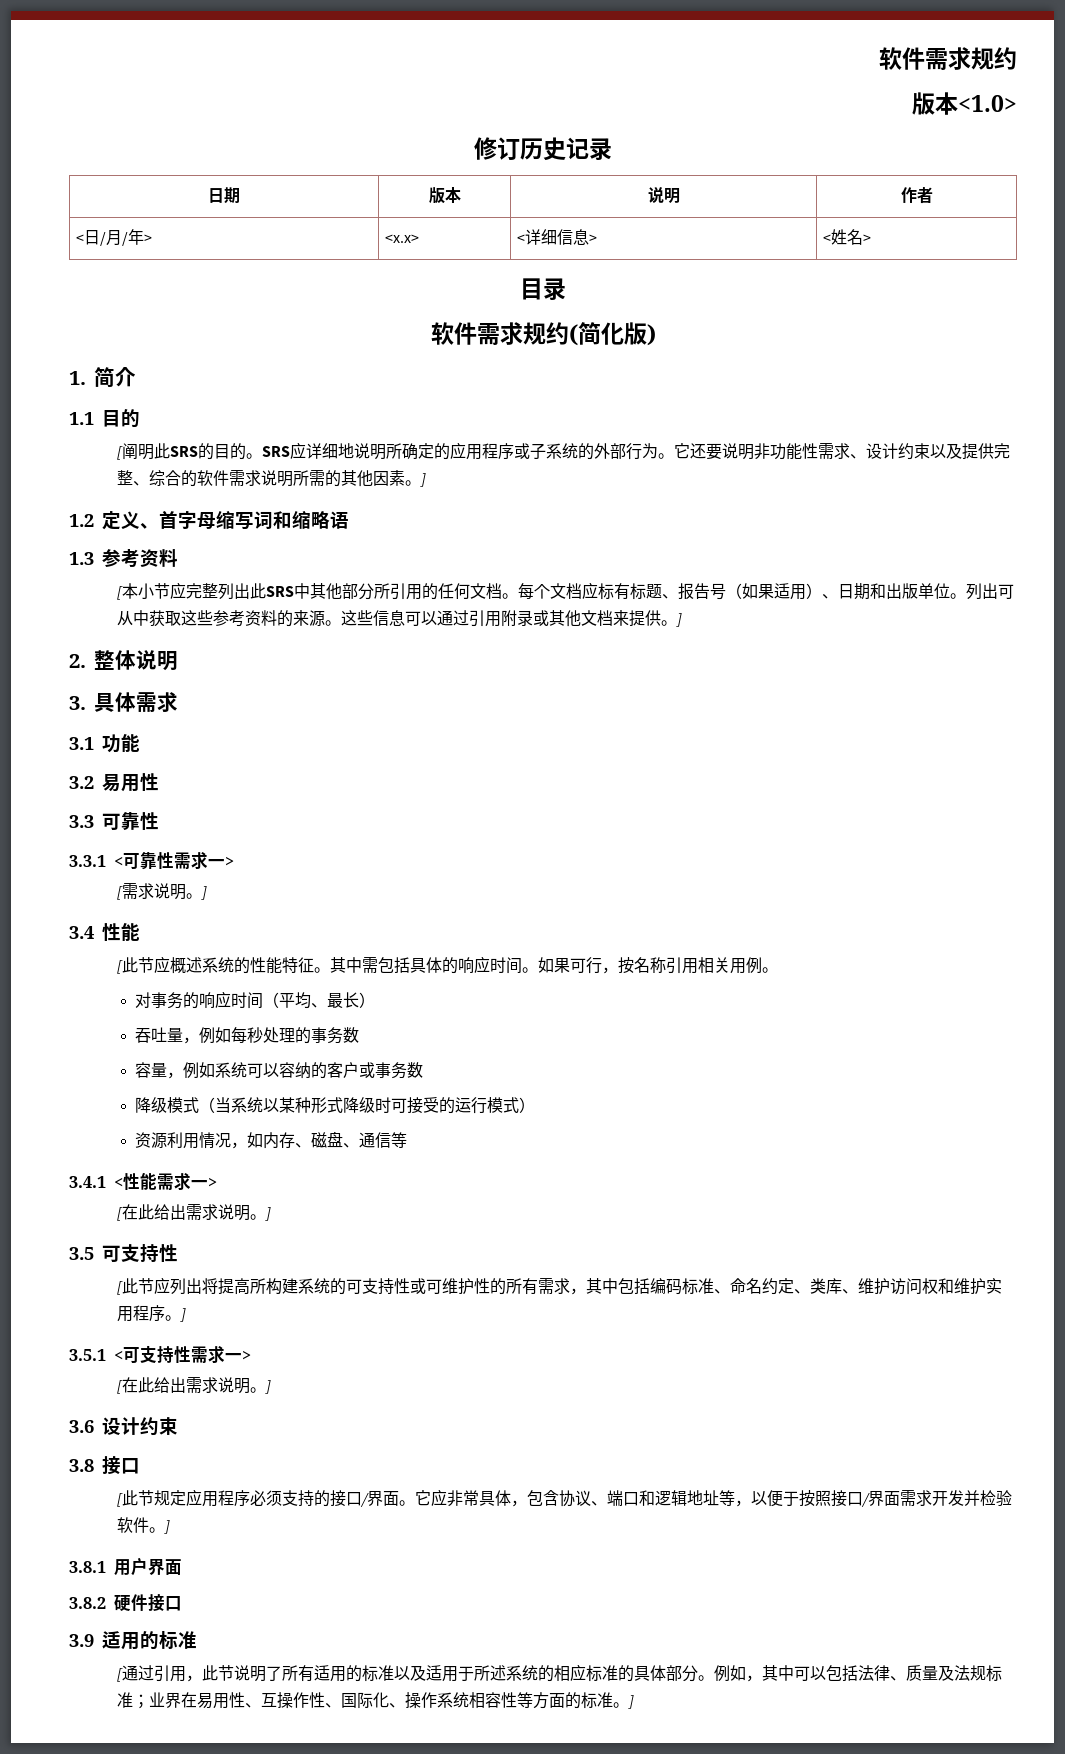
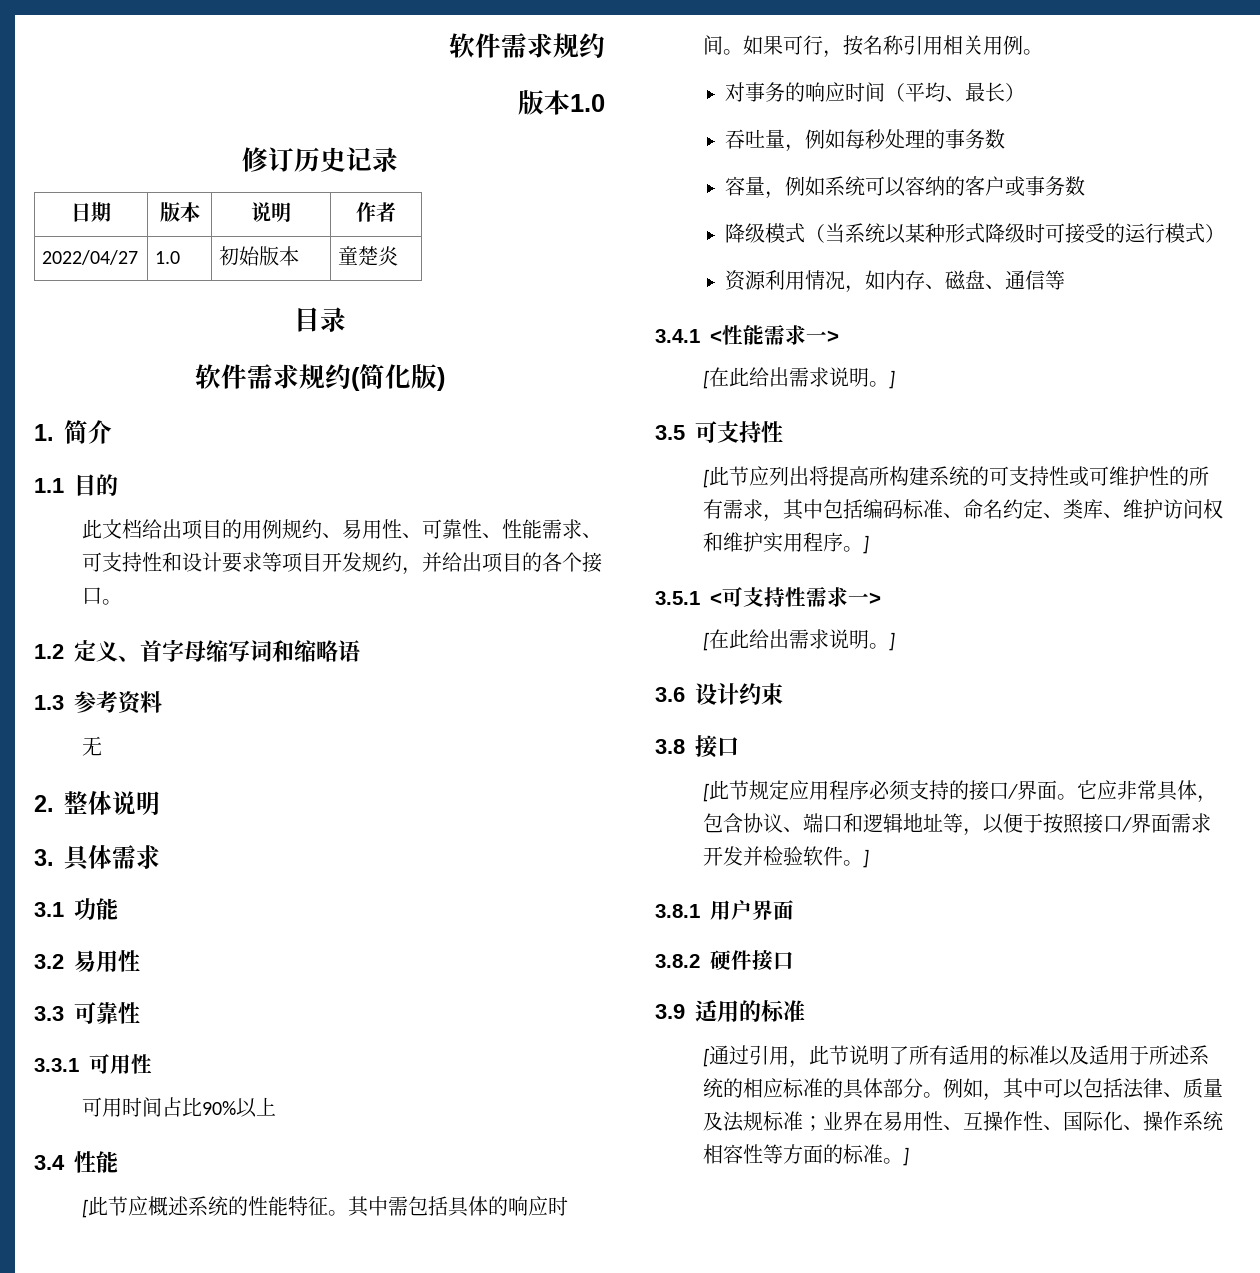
[958,95,1017,112] <1.0> -> [570,94,605,112] 1.0
[76,229,153,246] [385,234,420,243] [517,229,598,245] [823,229,872,245] <日/月/年> | <x.x> | <详细信息> | <姓名> -> [42,250,139,265] [155,251,181,264] [219,246,300,266] [338,246,400,266] 2022/04/27 | 1.0 | 初始版本 | 童楚炎
[117,442,1011,460] [117,470,427,487] [阐明此SRS的目的。SRS应详细地说明所确定的应用程序或子系统的外部行为。它还要说明非功能性需求、设计约束以及提供完整、综合的软件需求说明所需的其他因素。] -> [82,519,603,540] [82,552,603,575] [82,587,123,605] 此文档给出项目的用例规约、易用性、可靠性、性能需求、可支持性和设计要求等项目开发规约，并给出项目的各个接口。
[117,582,1015,600] [117,610,683,627] [本小节应完整列出此SRS中其他部分所引用的任何文档。每个文档应标有标题、报告号（如果适用）、日期和出版单位。列出可从中获取这些参考资料的来源。这些信息可以通过引用附录或其他文档来提供。] -> [82,736,103,756] 无
[114,851,234,870] [117,883,208,900] <可靠性需求一> // [需求说明。] -> [89,1054,152,1074] [82,1097,277,1118] 可用性 // 可用时间占比90%以上

